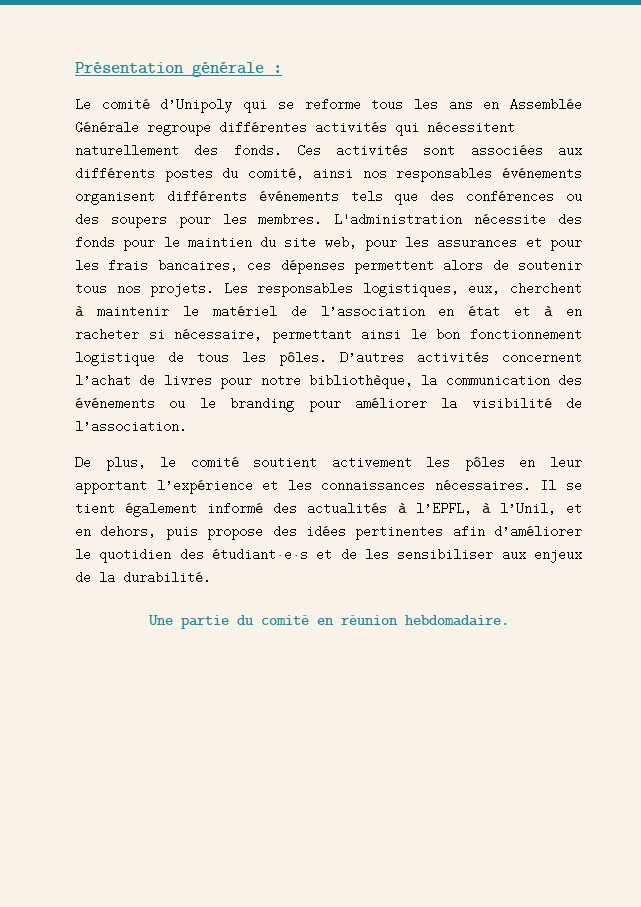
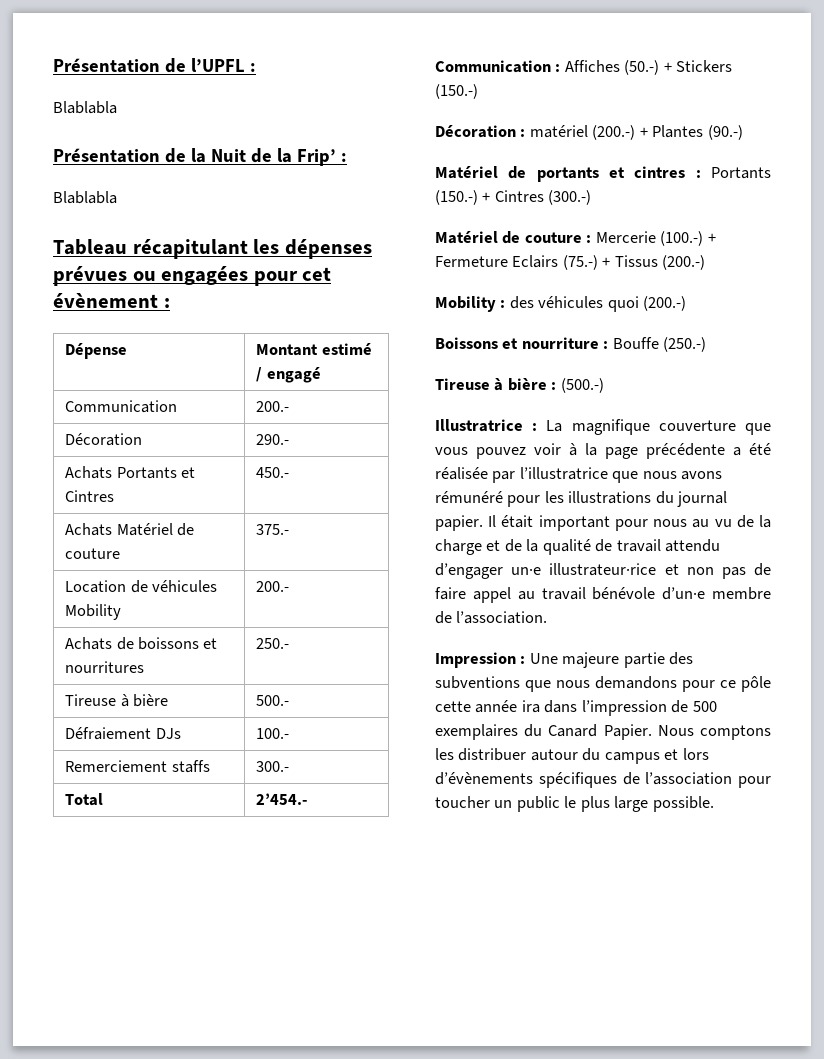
[75,62,282,77] [75,98,582,113] [75,121,515,136] [75,144,582,157] [75,167,582,182] [75,190,582,205] [75,213,582,228] [75,236,582,251] [75,259,582,274] [75,282,582,297] [75,305,582,318] [75,328,582,343] [75,351,582,366] [75,374,582,389] [75,397,582,412] [75,420,187,433] [75,456,582,471] [75,479,582,494] [75,502,582,517] [75,525,582,540] [75,548,582,563] [75,571,211,584] [147,615,509,629] Présentation générale : // Le comité d’Unipoly qui se reforme tous les ans en Assemblée Générale regroupe différentes activités qui nécessitent naturellement des fonds. Ces activités sont associées aux différents postes du comité, ainsi nos responsables événements organisent différents événements tels que des conférences ou des soupers pour les membres. L'administration nécessite des fonds pour le maintien du site web, pour les assurances et pour les frais bancaires, ces dépenses permettent alors de soutenir tous nos projets. Les responsables logistiques, eux, cherchent à maintenir le matériel de l’association en état et à en racheter si nécessaire, permettant ainsi le bon fonctionnement logistique de tous les pôles. D’autres activités concernent l’achat de livres pour notre bibliothèque, la communication des événements ou le branding pour améliorer la visibilité de l’association. // De plus, le comité soutient activement les pôles en leur apportant l’expérience et les connaissances nécessaires. Il se tient également informé des actualités à l’EPFL, à l’Unil, et en dehors, puis propose des idées pertinentes afin d’améliorer le quotidien des étudiant·e·s et de les sensibiliser aux enjeux de la durabilité. // Une partie du comité en réunion hebdomadaire. -> [53,58,256,73] [53,101,117,114] [53,148,347,166] [53,191,117,204] [53,239,372,259] [53,266,332,286] [53,293,170,308] [65,343,128,359] [256,343,372,356] [256,367,321,383] [65,400,178,413] [256,401,290,412] [65,433,143,446] [256,434,290,445] [65,466,195,479] [65,490,115,502] [256,467,290,478] [65,523,194,536] [65,548,121,559] [256,524,290,535] [65,580,217,593] [65,604,122,620] [256,581,290,592] [65,637,218,650] [65,661,145,673] [256,638,290,649] [65,694,168,707] [256,695,290,706] [65,727,181,740] [256,728,290,739] [65,760,210,773] [256,761,290,772] [65,793,104,806] [256,793,308,805] [435,60,733,75] [435,84,478,99] [435,125,743,140] [435,166,771,182] [435,190,592,205] [435,231,716,246] [435,255,706,270] [435,296,687,312] [435,337,707,352] [435,378,604,393] [435,419,771,435] [435,443,771,459] [435,467,723,483] [435,491,728,507] [435,515,771,531] [435,539,721,555] [435,563,771,579] [435,587,771,603] [435,611,548,624] [435,652,694,668] [435,676,771,692] [435,700,717,716] [435,724,771,740] [435,748,709,764] [435,772,771,788] [435,796,714,812] Présentation de l’UPFL : // Blablabla // Présentation de la Nuit de la Frip’ : // Blablabla // Tableau récapitulant les dépenses prévues ou engagées pour cet évènement : // Dépense | Montant estimé / engagé // Communication | 200.- // Décoration | 290.- // Achats Portants et Cintres | 450.- // Achats Matériel de couture | 375.- // Location de véhicules Mobility | 200.- // Achats de boissons et nourritures | 250.- // Tireuse à bière | 500.- // Défraiement DJs | 100.- // Remerciement staffs | 300.- // Total | 2’454.- // Communication : Affiches (50.-) + Stickers (150.-) // Décoration : matériel (200.-) + Plantes (90.-) // Matériel de portants et cintres : Portants (150.-) + Cintres (300.-) // Matériel de couture : Mercerie (100.-) + Fermeture Eclairs (75.-) + Tissus (200.-) // Mobility : des véhicules quoi (200.-) // Boissons et nourriture : Bouffe (250.-) // Tireuse à bière : (500.-) // Illustratrice : La magnifique couverture que vous pouvez voir à la page précédente a été réalisée par l’illustratrice que nous avons rémunéré pour les illustrations du journal papier. Il était important pour nous au vu de la charge et de la qualité de travail attendu d’engager un·e illustrateur·rice et non pas de faire appel au travail bénévole d’un·e membre de l’association. // Impression : Une majeure partie des subventions que nous demandons pour ce pôle cette année ira dans l’impression de 500 exemplaires du Canard Papier. Nous comptons les distribuer autour du campus et lors d’évènements spécifiques de l’association pour toucher un public le plus large possible.

